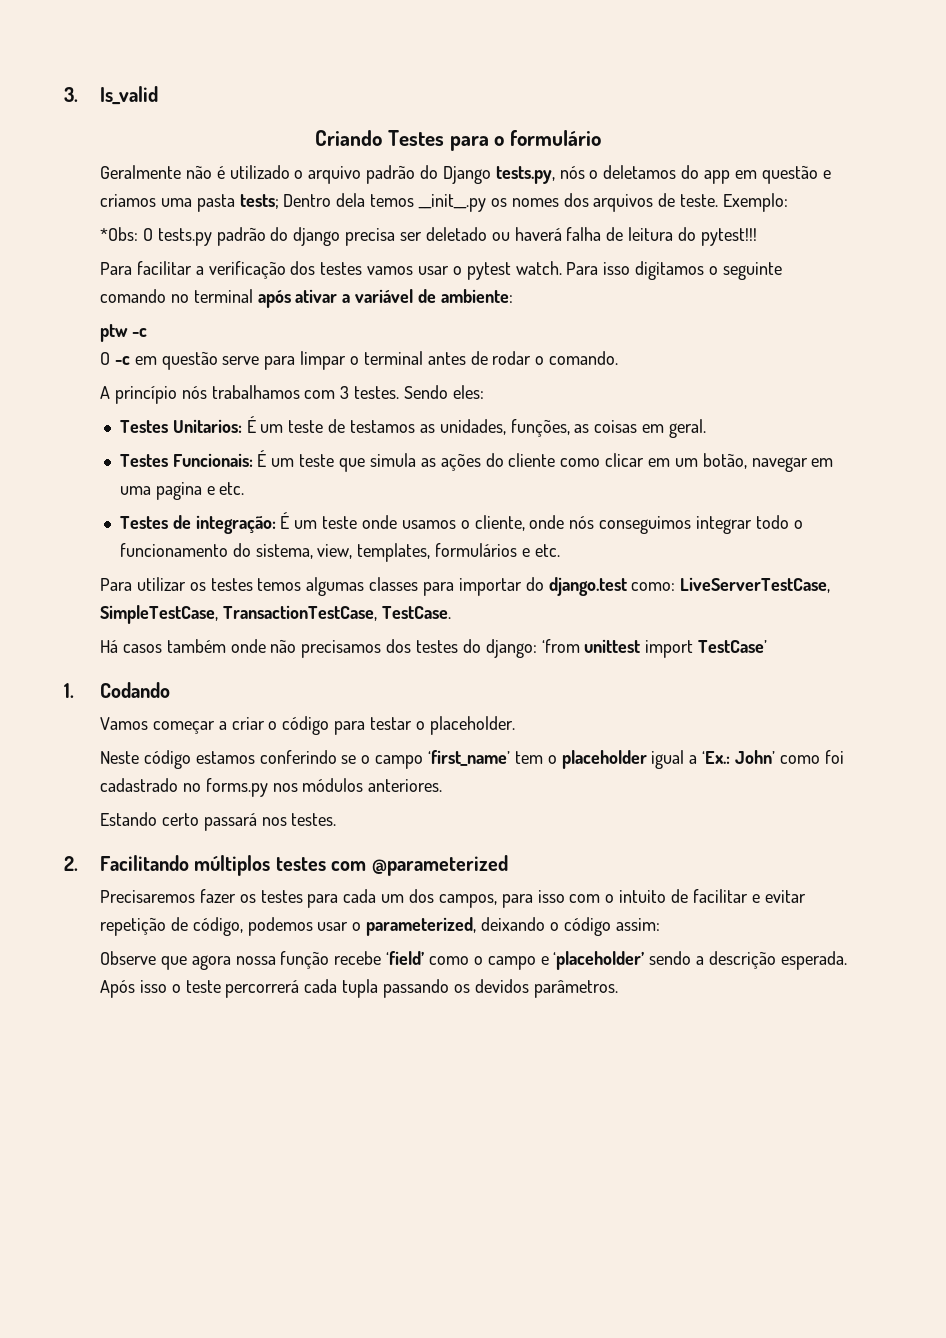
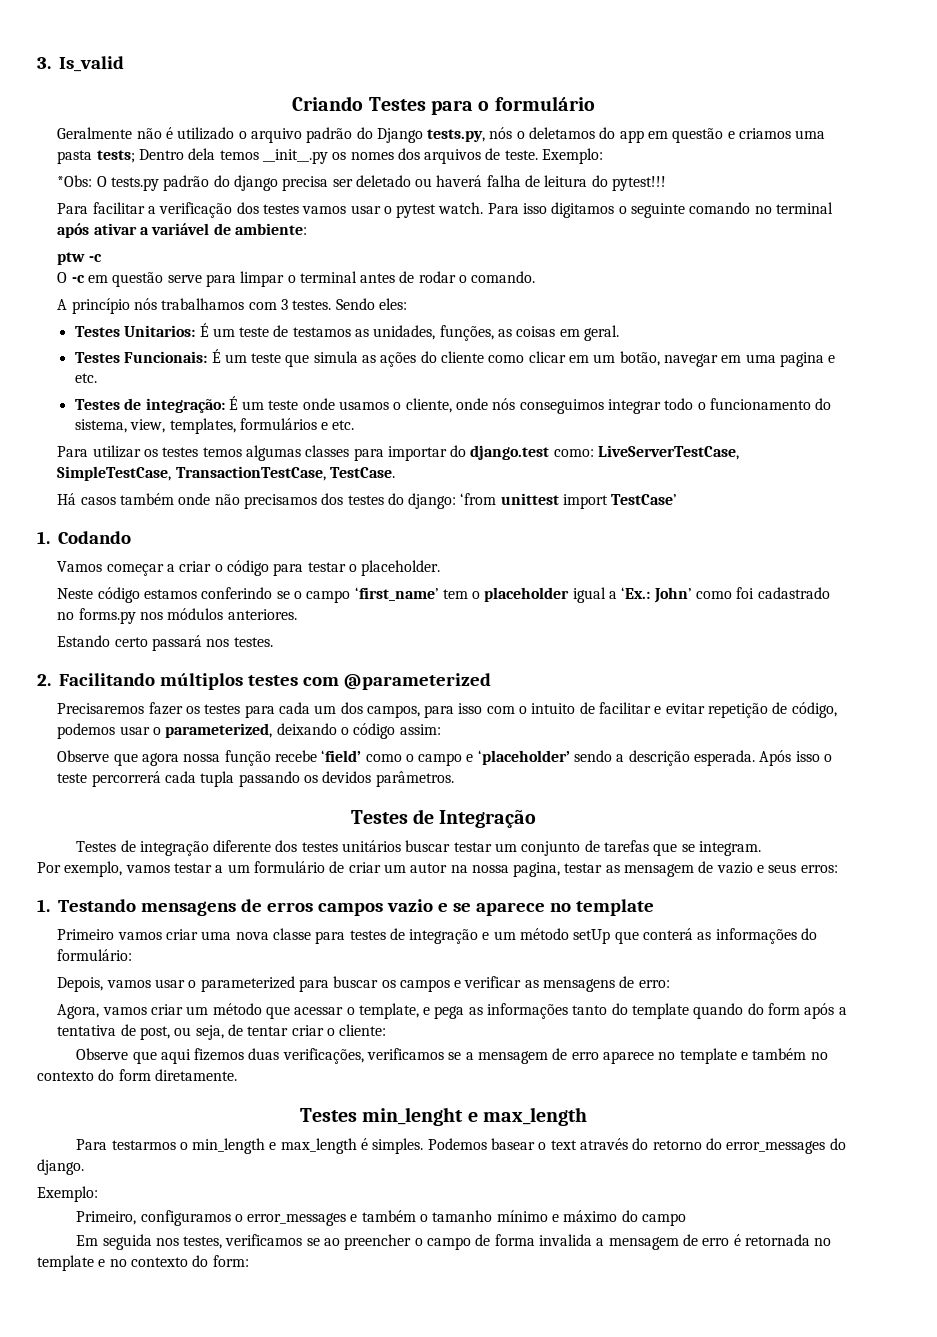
(618, 989) none -> [350,809,537,828] [76,840,761,856] [37,861,838,877] [37,899,654,916] [57,928,818,944] [57,949,133,961] [57,976,670,992] [57,1003,847,1019] [57,1024,387,1040] [76,1048,828,1064] [37,1069,237,1081] [299,1107,588,1126] [76,1138,846,1154] [37,1159,84,1175] [37,1186,98,1202] [76,1210,687,1226] [76,1234,832,1250] [37,1255,249,1271] // Testes de Integração // Testes de integração diferente dos testes unitários buscar testar um conjunto de tarefas que se integram. // Por exemplo, vamos testar a um formulário de criar um autor na nossa pagina, testar as mensagem de vazio e seus erros: // 1. Testando mensagens de erros campos vazio e se aparece no template // Primeiro vamos criar uma nova classe para testes de integração e um método setUp que conterá as informações do formulário: // Depois, vamos usar o parameterized para buscar os campos e verificar as mensagens de erro: // Agora, vamos criar um método que acessar o template, e pega as informações tanto do template quando do form após a tentativa de post, ou seja, de tentar criar o cliente: // Observe que aqui fizemos duas verificações, verificamos se a mensagem de erro aparece no template e também no contexto do form diretamente. // Testes min_lenght e max_length // Para testarmos o min_length e max_length é simples. Podemos basear o text através do retorno do error_messages do django. // Exemplo: // Primeiro, configuramos o error_messages e também o tamanho mínimo e máximo do campo // Em seguida nos testes, verificamos se ao preencher o campo de forma invalida a mensagem de erro é retornada no template e no contexto do form:

